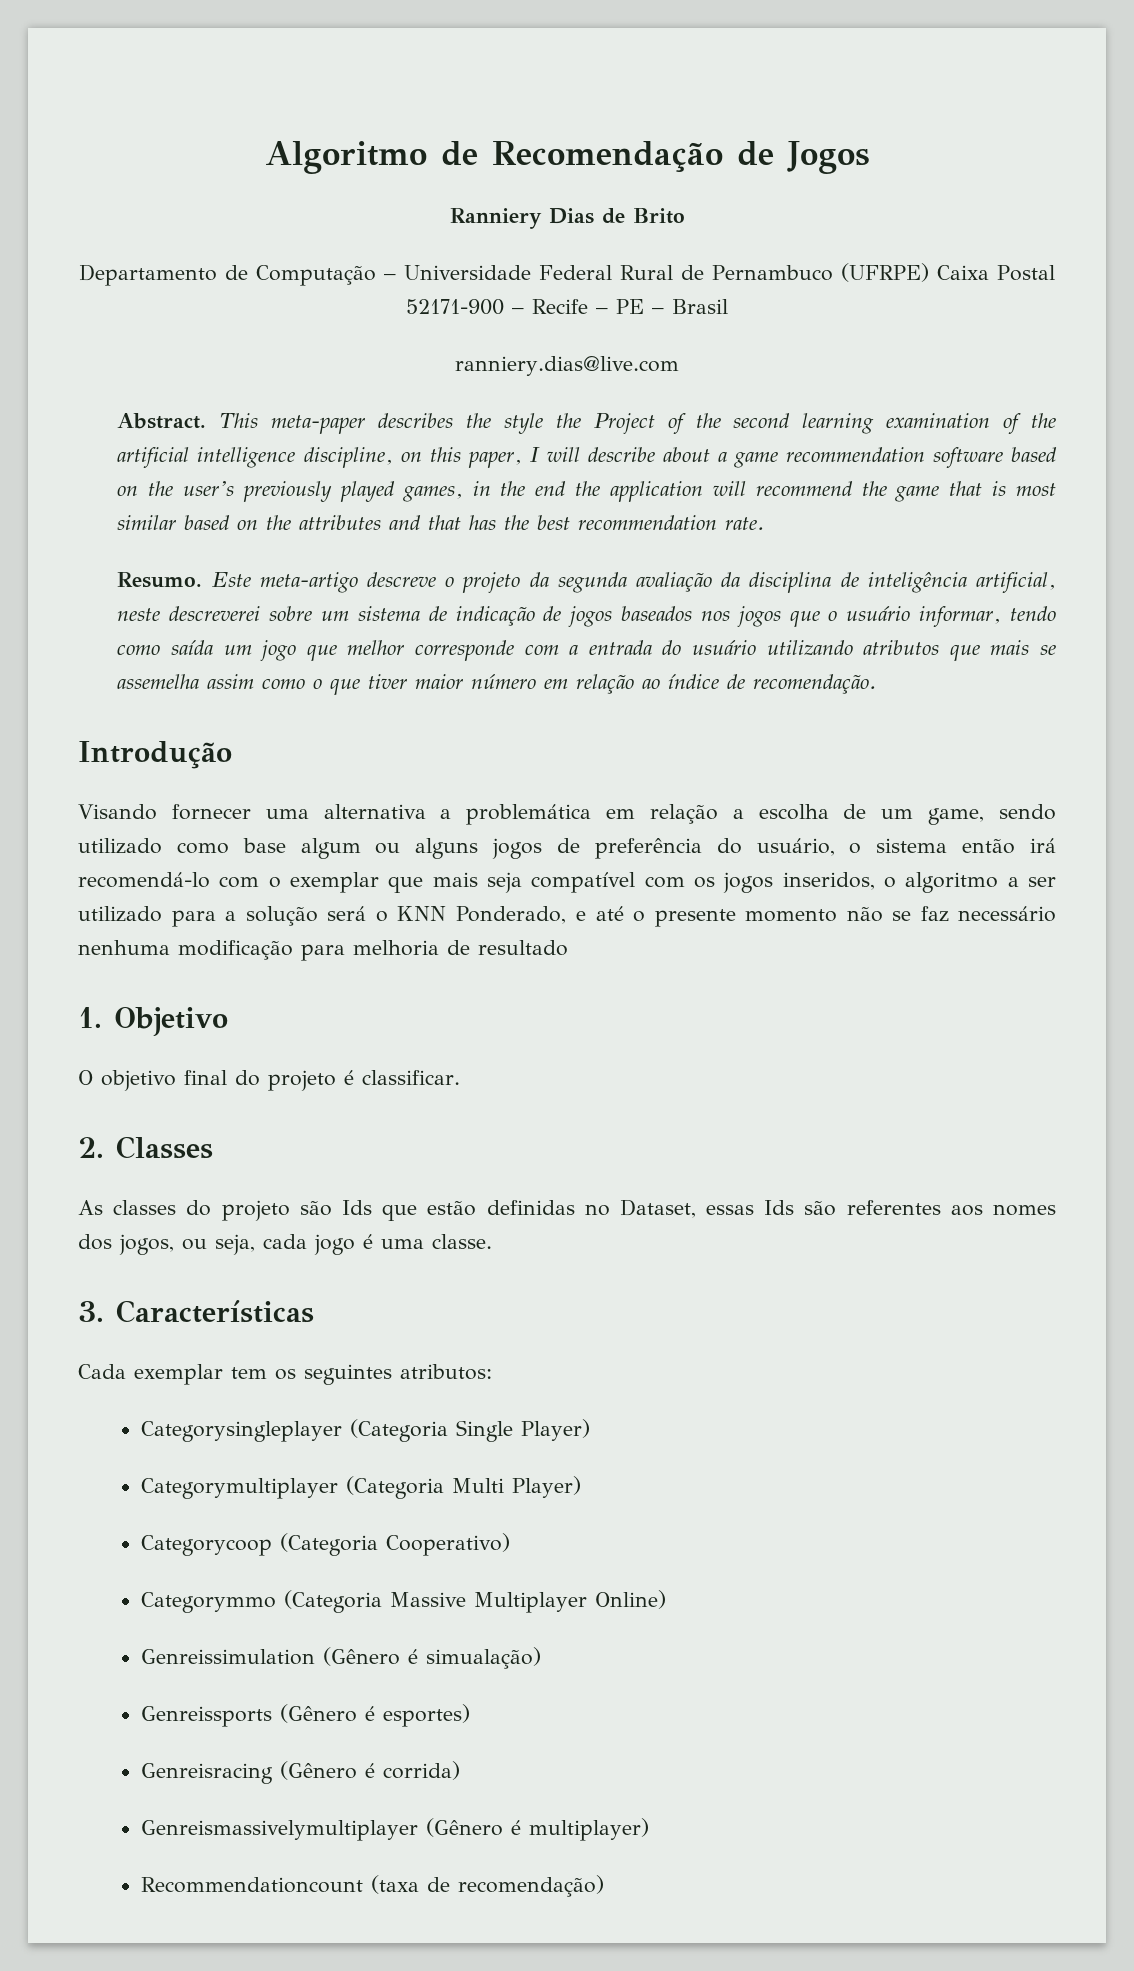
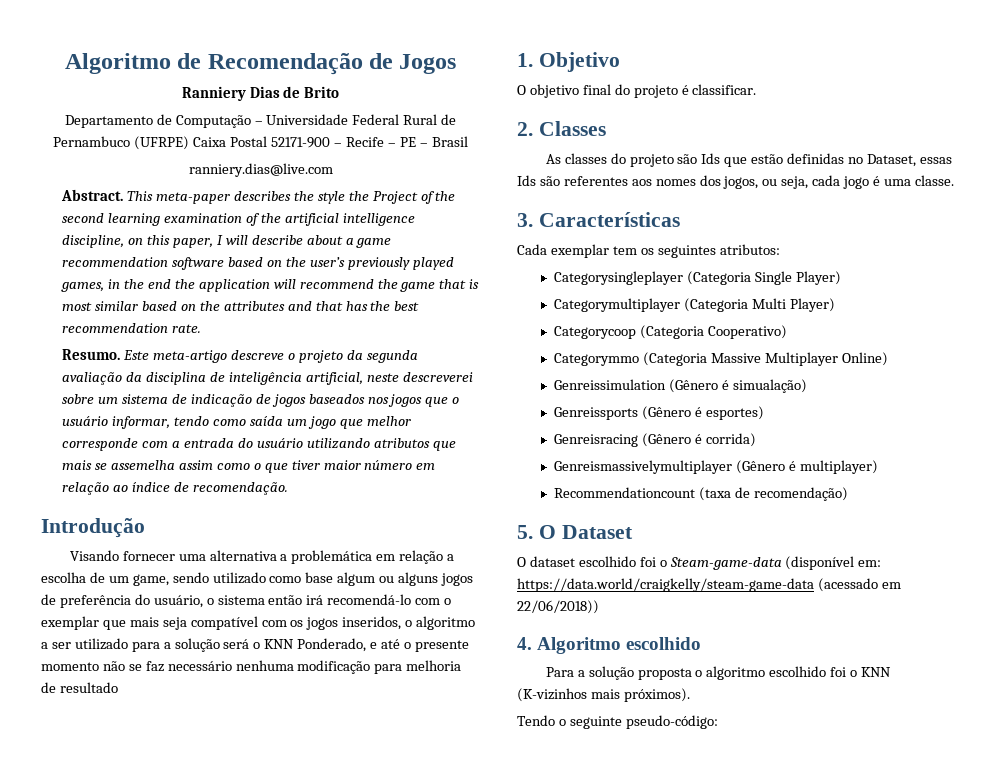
(605, 1886) none -> [517,525,633,539] [517,556,882,570] [517,578,901,592] [517,600,599,614] [517,637,702,654] [545,666,892,680] [517,688,690,702] [517,715,718,729] // 5. O Dataset // O dataset escolhido foi o Steam-game-data (disponível em: https://data.world/craigkelly/steam-game-data (acessado em 22/06/2018)) // 4. Algoritmo escolhido // Para a solução proposta o algoritmo escolhido foi o KNN (K-vizinhos mais próximos). // Tendo o seguinte pseudo-código:

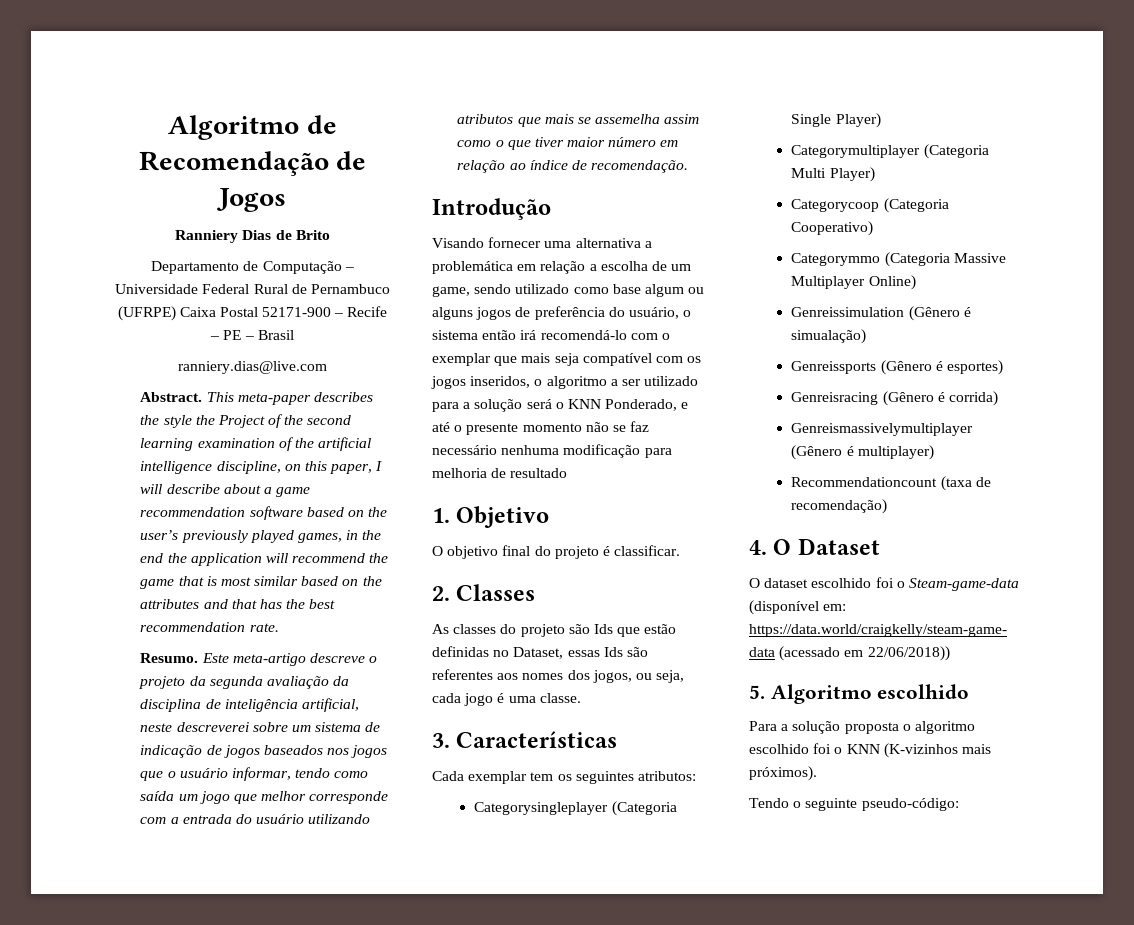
[517,525,533,539] 5. -> [749,540,767,555] 4.
[517,637,532,650] 4. -> [749,685,765,699] 5.

